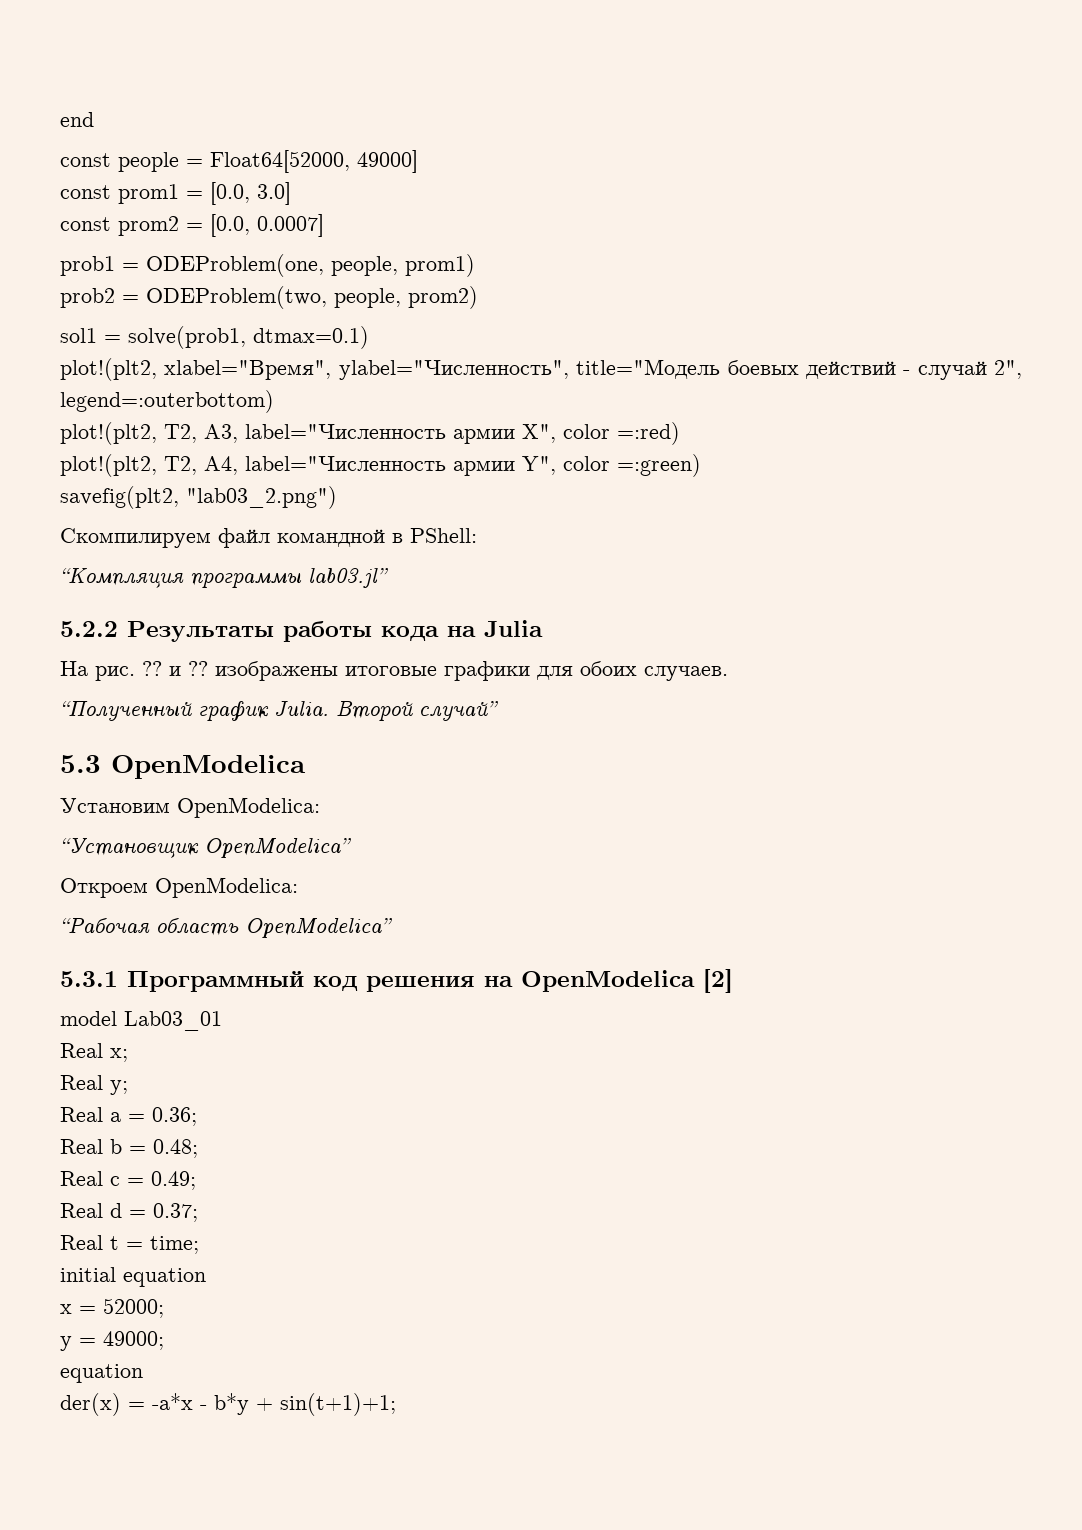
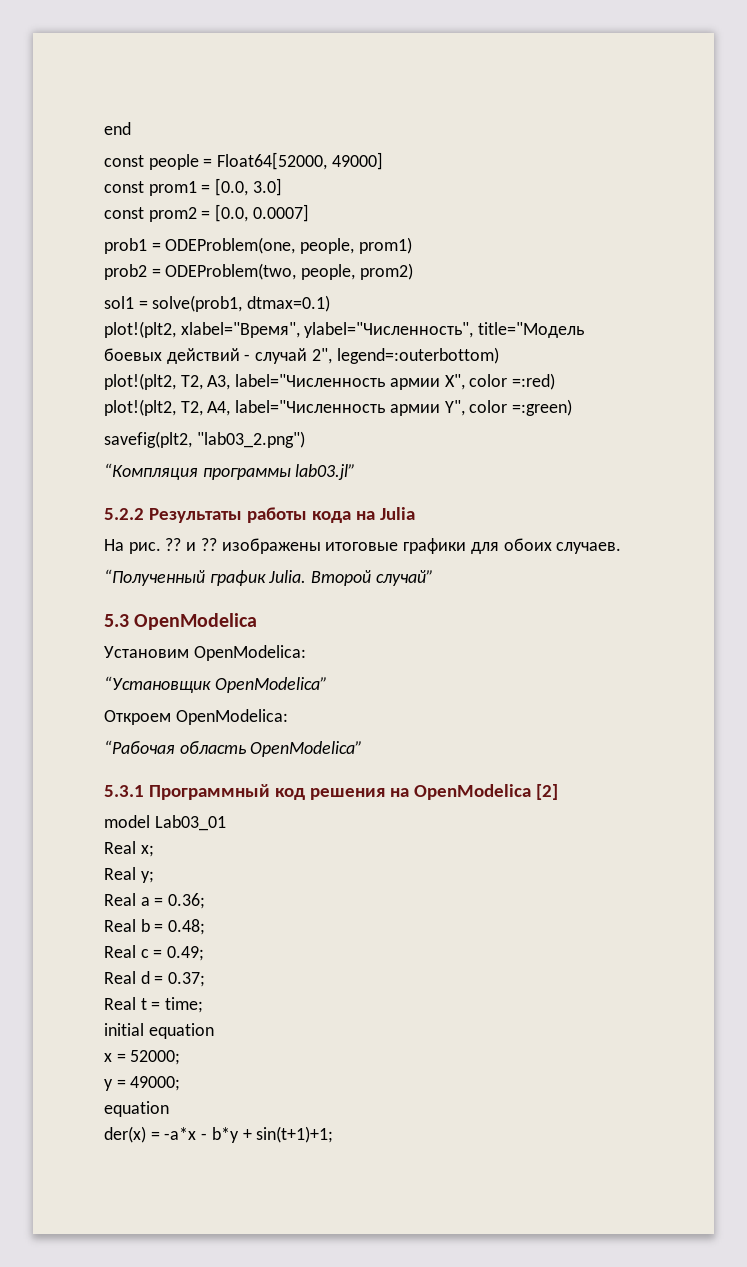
[60,528,477,548] // Скомпилируем файл командной в PShell: -> (305, 439) none

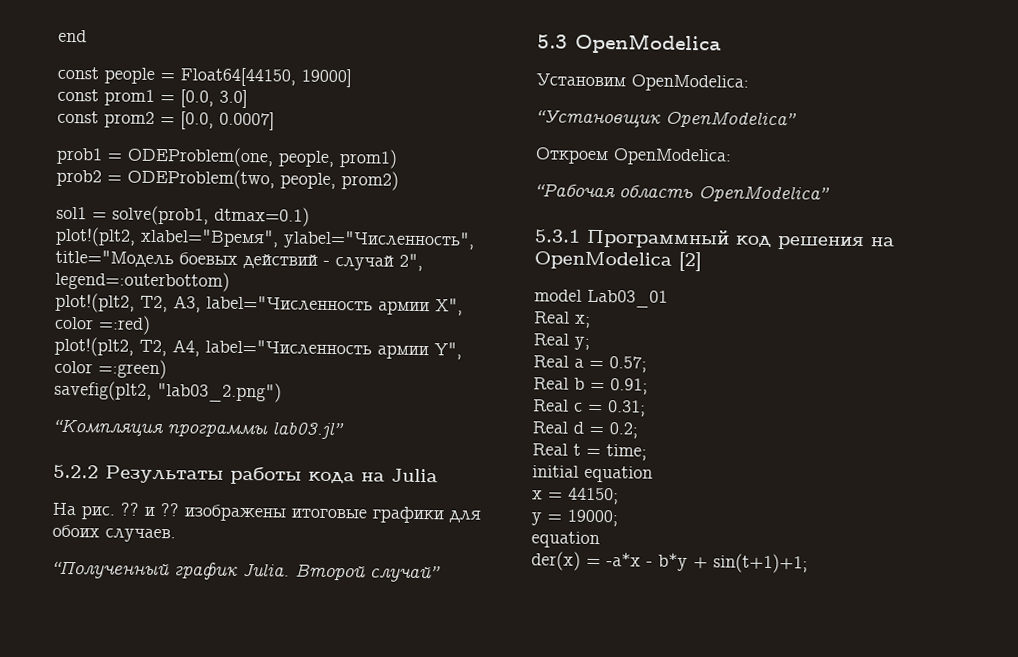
[217,152,383,170] Float64[52000, 49000] -> [180,67,352,88] Float64[44150, 19000]
[168,893,206,909] 0.36; -> [609,356,647,373] 0.57;
[168,919,206,935] 0.48; -> [610,378,648,395] 0.91;
[167,946,205,961] 0.49; -> [608,400,646,417] 0.31;
[168,972,206,987] 0.37; -> [609,422,638,439] 0.2;
[130,1050,181,1065] 52000; -> [568,487,619,505] 44150;
[130,1076,181,1091] 49000; -> [567,509,618,527] 19000;

